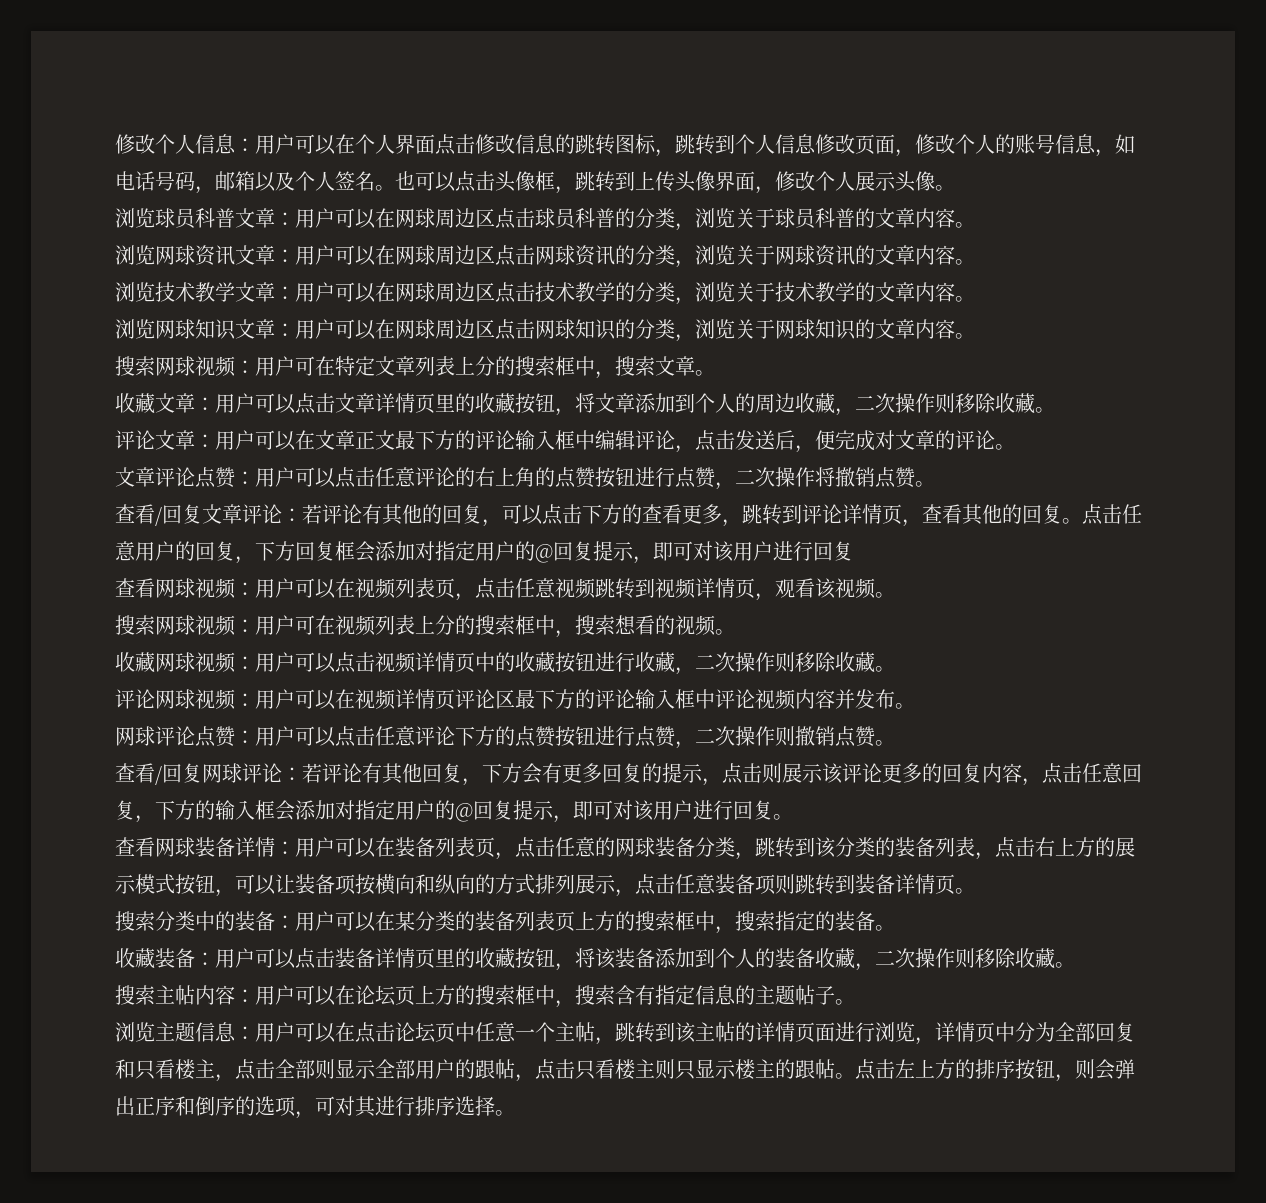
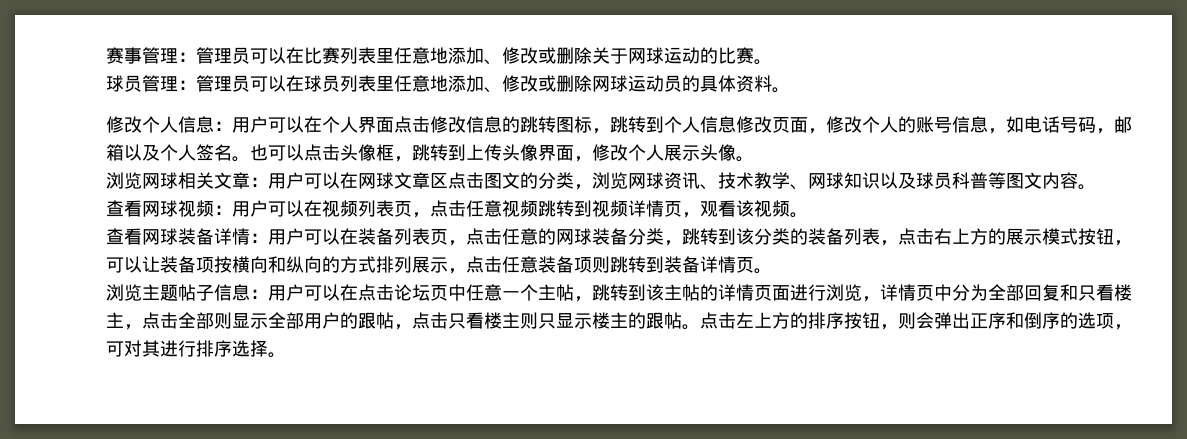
(115, 144) none -> [106,47,772,65] [106,75,790,93] 赛事管理：管理员可以在比赛列表里任意地添加、修改或删除关于网球运动的比赛。 // 球员管理：管理员可以在球员列表里任意地添加、修改或删除网球运动员的具体资料。 //
[155,208,975,231] [115,245,975,268] [115,282,975,305] [115,319,975,342] [115,356,715,379] [115,393,1055,416] [115,430,1015,453] [115,467,935,490] [115,504,1142,527] [115,541,853,564] 球员科普文章：用户可以在网球周边区点击球员科普的分类，浏览关于球员科普的文章内容。 // 浏览网球资讯文章：用户可以在网球周边区点击网球资讯的分类，浏览关于网球资讯的文章内容。 // 浏览技术教学文章：用户可以在网球周边区点击技术教学的分类，浏览关于技术教学的文章内容。 // 浏览网球知识文章：用户可以在网球周边区点击网球知识的分类，浏览关于网球知识的文章内容。 // 搜索网球视频：用户可在特定文章列表上分的搜索框中，搜索文章。 // 收藏文章：用户可以点击文章详情页里的收藏按钮，将文章添加到个人的周边收藏，二次操作则移除收藏。 // 评论文章：用户可以在文章正文最下方的评论输入框中编辑评论，点击发送后，便完成对文章的评论。 // 文章评论点赞：用户可以点击任意评论的右上角的点赞按钮进行点赞，二次操作将撤销点赞。 // 查看/回复文章评论：若评论有其他的回复，可以点击下方的查看更多，跳转到评论详情页，查看其他的回复。点击任意用户的回复，下方回复框会添加对指定用户的@回复提示，即可对该用户进行回复 -> [142,172,1096,190] 网球相关文章：用户可以在网球文章区点击图文的分类，浏览网球资讯、技术教学、网球知识以及球员科普等图文内容。
[115,615,735,638] [115,652,895,675] [115,689,915,710] [115,726,895,749] [115,763,1142,786] [115,800,793,823] // 搜索网球视频：用户可在视频列表上分的搜索框中，搜索想看的视频。 // 收藏网球视频：用户可以点击视频详情页中的收藏按钮进行收藏，二次操作则移除收藏。 // 评论网球视频：用户可以在视频详情页评论区最下方的评论输入框中评论视频内容并发布。 // 网球评论点赞：用户可以点击任意评论下方的点赞按钮进行点赞，二次操作则撤销点赞。 // 查看/回复网球评论：若评论有其他回复，下方会有更多回复的提示，点击则展示该评论更多的回复内容，点击任意回复，下方的输入框会添加对指定用户的@回复提示，即可对该用户进行回复。 -> (808, 215) none
[115,911,895,934] [115,948,1075,971] [115,985,855,1008] [115,1022,195,1042] 搜索分类中的装备：用户可以在某分类的装备列表页上方的搜索框中，搜索指定的装备。 // 收藏装备：用户可以点击装备详情页里的收藏按钮，将该装备添加到个人的装备收藏，二次操作则移除收藏。 // 搜索主帖内容：用户可以在论坛页上方的搜索框中，搜索含有指定信息的主题帖子。 // 浏览主题 -> [106,284,214,301] 浏览主题帖子

